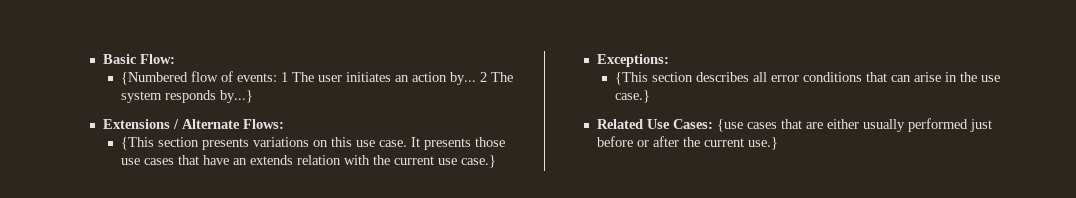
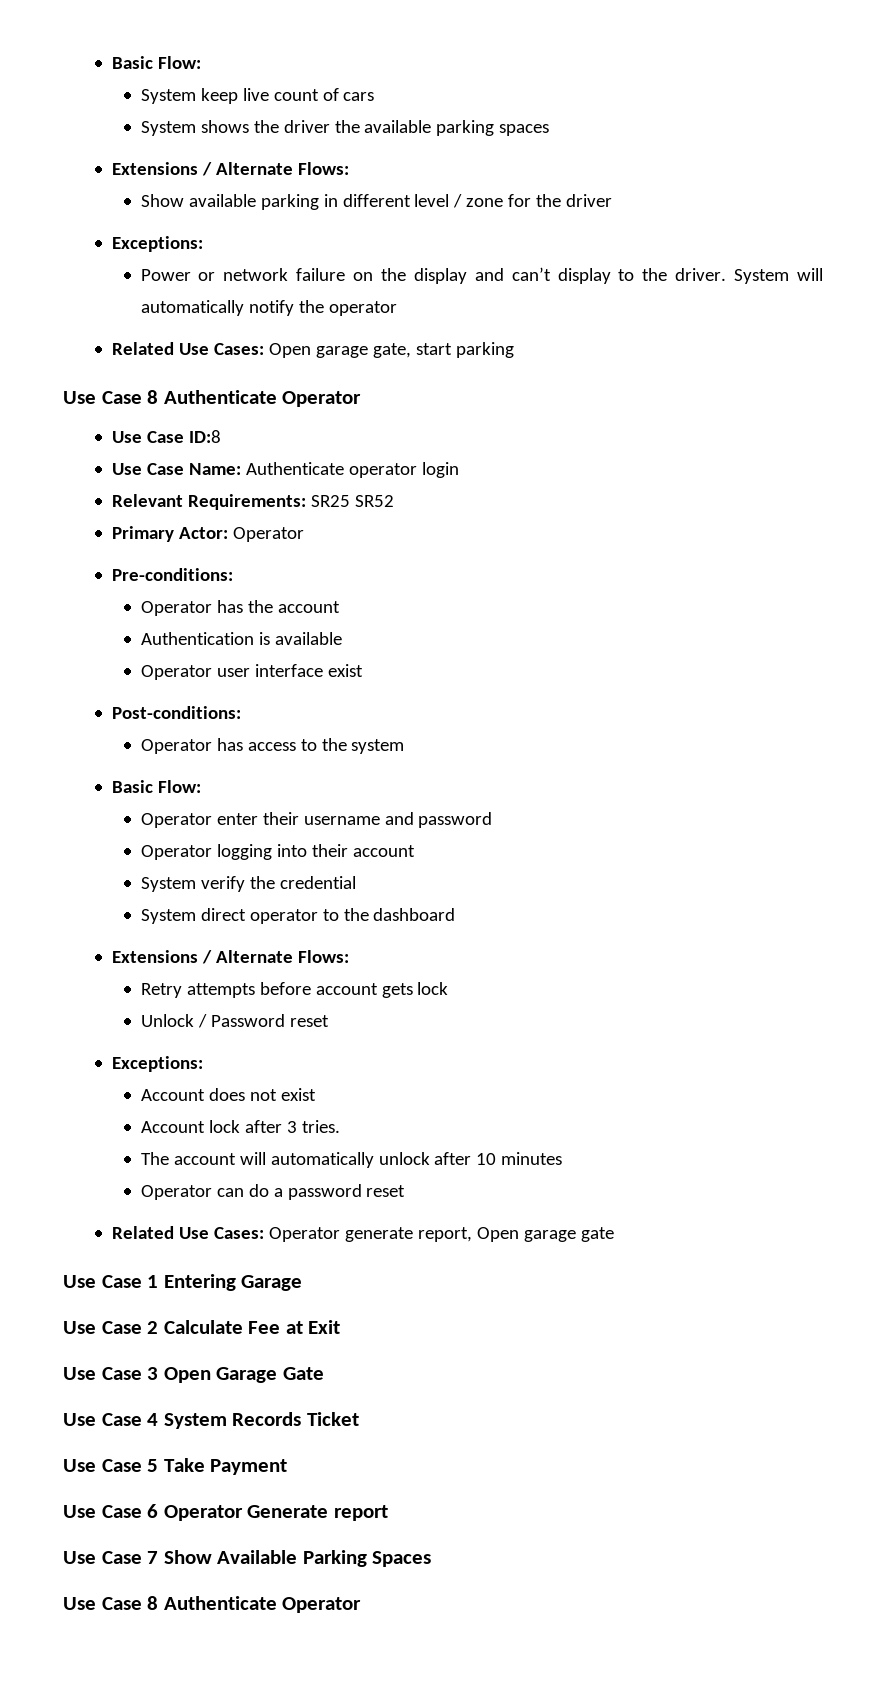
[102,54,175,64] [120,71,513,85] [120,90,253,103] [102,119,284,129] [120,137,505,150] [120,155,496,168] [596,54,669,67] [614,72,1000,85] [614,90,650,103] [596,118,992,132] [596,136,778,150] Basic Flow: // {Numbered flow of events: 1 The user initiates an action by... 2 The system responds by...} // Extensions / Alternate Flows: // {This section presents variations on this use case. It presents those use cases that have an extends relation with the current use case.} // Exceptions: // {This section describes all error conditions that can arise in the use case.} // Related Use Cases: {use cases that are either usually performed just before or after the current use.} -> [111,56,201,69] [140,88,375,104] [140,120,550,136] [111,162,349,176] [140,194,613,210] [111,236,203,252] [140,267,824,284] [140,300,397,316] [111,342,514,358] [63,390,362,407] [111,430,221,443] [111,462,459,478] [111,494,394,510] [111,526,304,542] [111,568,233,581] [140,600,340,616] [140,632,342,645] [140,664,363,680] [111,706,241,719] [140,738,405,754] [111,780,201,793] [140,812,493,828] [140,844,415,860] [140,876,356,892] [140,908,456,924] [111,950,349,964] [140,982,449,998] [140,1014,329,1028] [111,1056,203,1072] [140,1088,316,1101] [140,1120,340,1133] [140,1152,563,1168] [140,1184,406,1200] [111,1226,614,1242] [63,1274,303,1291] [63,1320,341,1334] [63,1367,324,1383] [63,1412,359,1429] [63,1458,288,1475] [63,1504,388,1521] [63,1550,432,1567] [63,1596,362,1613] Basic Flow: // System keep live count of cars // System shows the driver the available parking spaces // Extensions / Alternate Flows: // Show available parking in different level / zone for the driver // Exceptions: // Power or network failure on the display and can’t display to the driver. System will automatically notify the operator // Related Use Cases: Open garage gate, start parking // Use Case 8 Authenticate Operator // Use Case ID:8 // Use Case Name: Authenticate operator login // Relevant Requirements: SR25 SR52 // Primary Actor: Operator // Pre-conditions: // Operator has the account // Authentication is available // Operator user interface exist // Post-conditions: // Operator has access to the system // Basic Flow: // Operator enter their username and password // Operator logging into their account // System verify the credential // System direct operator to the dashboard // Extensions / Alternate Flows: // Retry attempts before account gets lock // Unlock / Password reset // Exceptions: // Account does not exist // Account lock after 3 tries. // The account will automatically unlock after 10 minutes // Operator can do a password reset // Related Use Cases: Operator generate report, Open garage gate // Use Case 1 Entering Garage // Use Case 2 Calculate Fee at Exit // Use Case 3 Open Garage Gate // Use Case 4 System Records Ticket // Use Case 5 Take Payment // Use Case 6 Operator Generate report // Use Case 7 Show Available Parking Spaces // Use Case 8 Authenticate Operator

